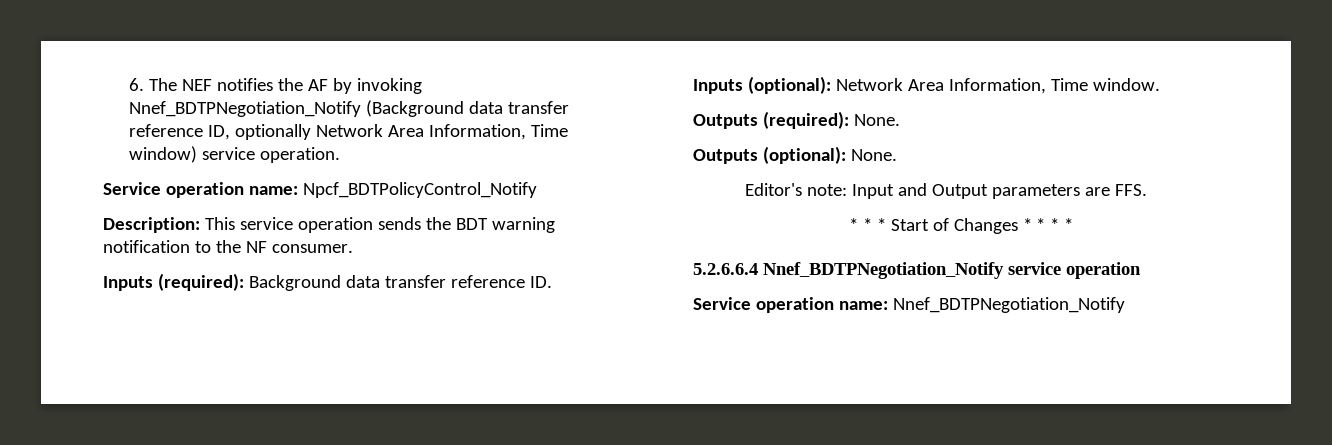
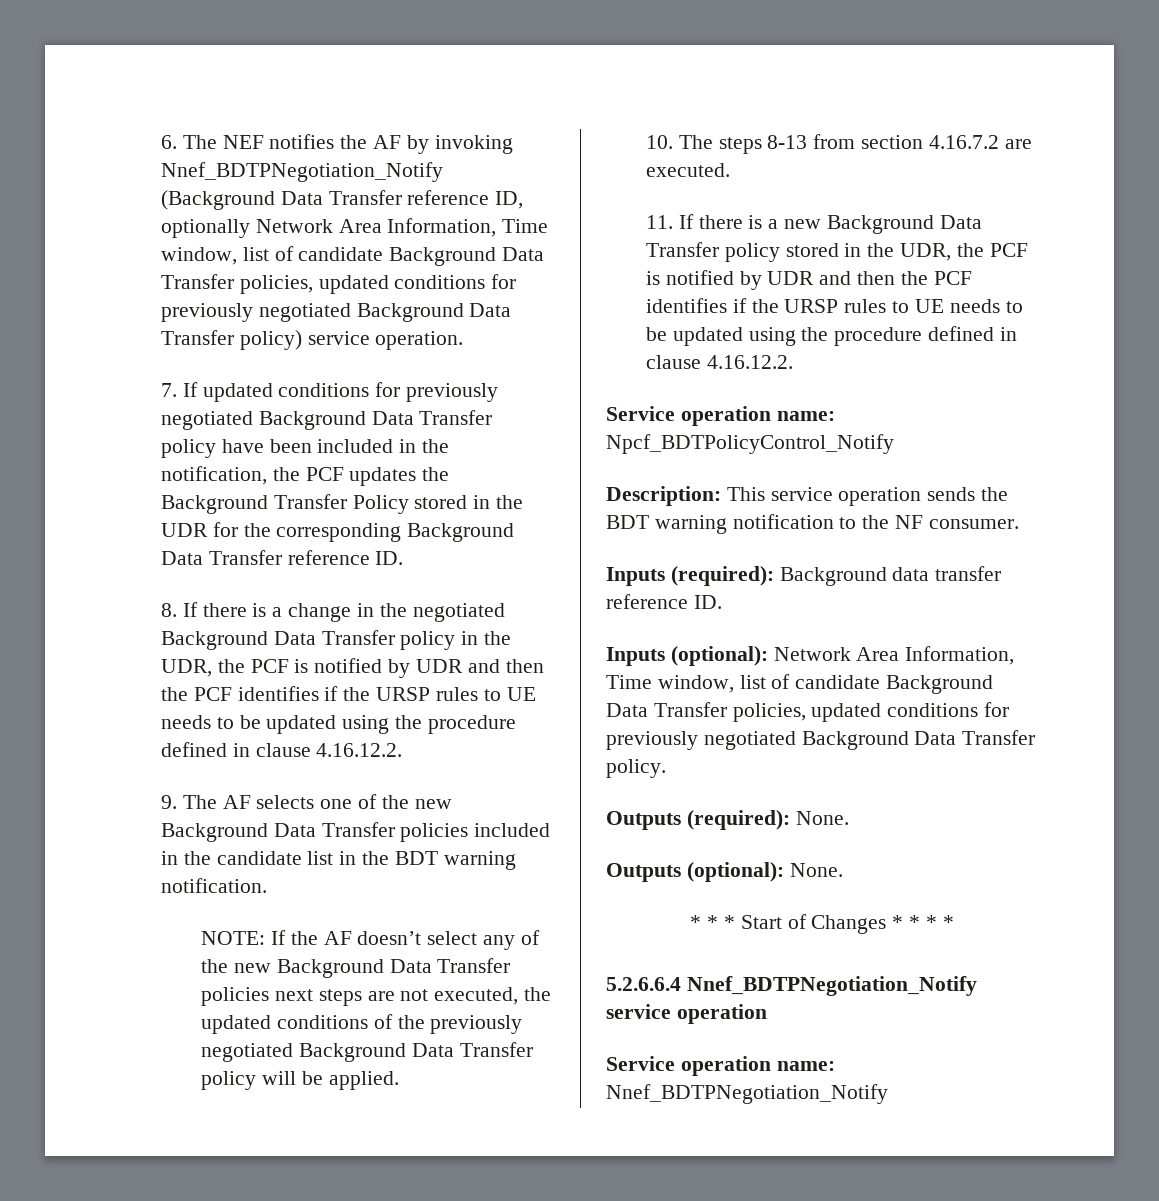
[469,101,570,114] data transfer -> [280,190,402,205] Data Transfer
[129,146,341,163] window) service operation. -> [161,246,545,266] [161,274,517,294] [161,303,512,322] [161,330,464,350] [161,382,499,402] [161,410,493,430] [161,439,450,458] [161,466,450,486] [161,494,524,514] [161,522,515,542] [161,550,404,565] [161,602,505,622] [161,630,512,650] [161,658,544,678] [161,686,536,701] [161,715,516,734] [161,742,403,757] [161,794,452,809] [161,822,551,842] [161,851,516,870] [161,878,268,893] [201,930,540,950] [201,958,511,978] [201,987,551,1006] [201,1014,523,1034] [201,1042,533,1062] [201,1071,399,1090] [646,134,1032,154] [646,163,731,177] [646,214,982,234] [646,242,1028,262] [646,270,972,290] [646,298,1023,313] [646,326,1017,346] [646,355,793,369] window, list of candidate Background Data Transfer policies, updated conditions for previously negotiated Background Data Transfer policy) service operation. // 7. If updated conditions for previously negotiated Background Data Transfer policy have been included in the notification, the PCF updates the Background Transfer Policy stored in the UDR for the corresponding Background Data Transfer reference ID. // 8. If there is a change in the negotiated Background Data Transfer policy in the UDR, the PCF is notified by UDR and then the PCF identifies if the URSP rules to UE needs to be updated using the procedure defined in clause 4.16.12.2. // 9. The AF selects one of the new Background Data Transfer policies included in the candidate list in the BDT warning notification. // NOTE: If the AF doesn’t select any of the new Background Data Transfer policies next steps are not executed, the updated conditions of the previously negotiated Background Data Transfer policy will be applied. // 10. The steps 8-13 from section 4.16.7.2 are executed. // 11. If there is a new Background Data Transfer policy stored in the UDR, the PCF is notified by UDR and then the PCF identifies if the URSP rules to UE needs to be updated using the procedure defined in clause 4.16.12.2.
[1092,78,1160,91] window. -> [657,674,994,694] [606,702,1010,722] [606,730,1036,750] [606,759,666,778] window, list of candidate Background Data Transfer policies, updated conditions for previously negotiated Background Data Transfer policy.
[745,183,1148,199] // Editor's note: Input and Output parameters are FFS. -> (843, 870) none

